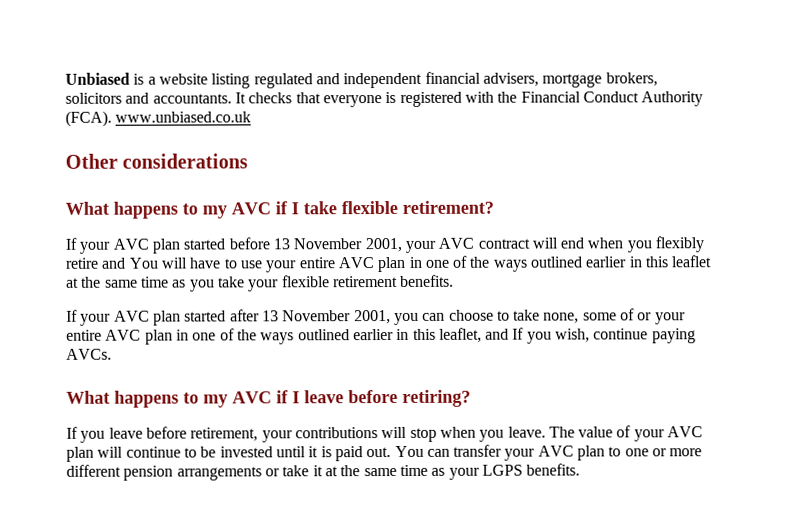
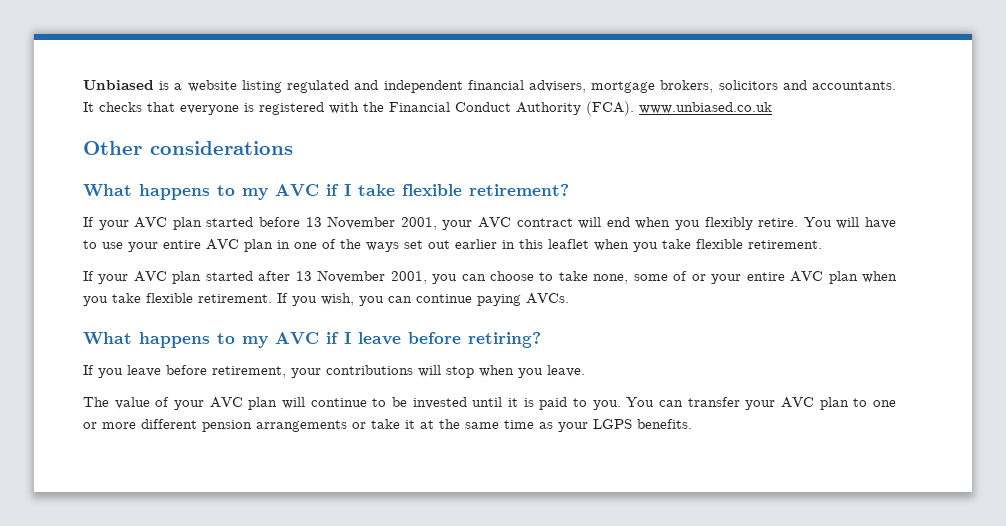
[65,257,127,269] retire and -> [758,218,799,227] retire.
[530,256,584,268] outlined -> [404,240,450,249] set out
[66,274,455,292] at the same time as you take your flexible retirement benefits. -> [594,239,822,252] when you take flexible retirement.
[175,327,510,345] in one of the ways outlined earlier in this leaflet, and -> [862,271,898,283] [83,293,272,306] when you take flexible retirement.
(591, 335) none -> [359,296,412,306] you can
(546, 432) none -> (585, 371) //
[366,447,392,458] out. -> [573,398,621,410] to you.

